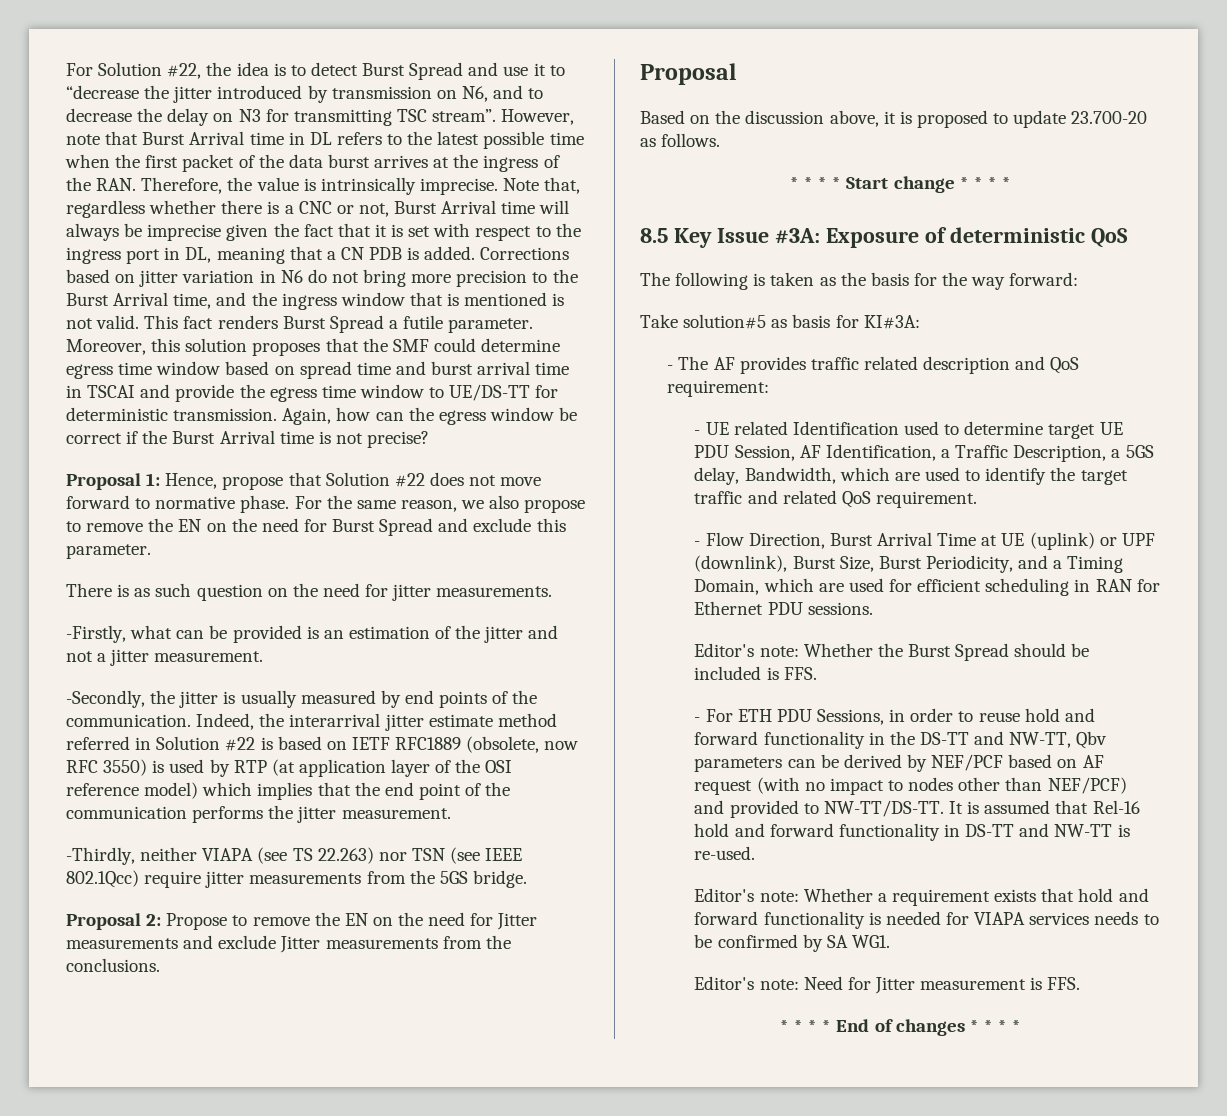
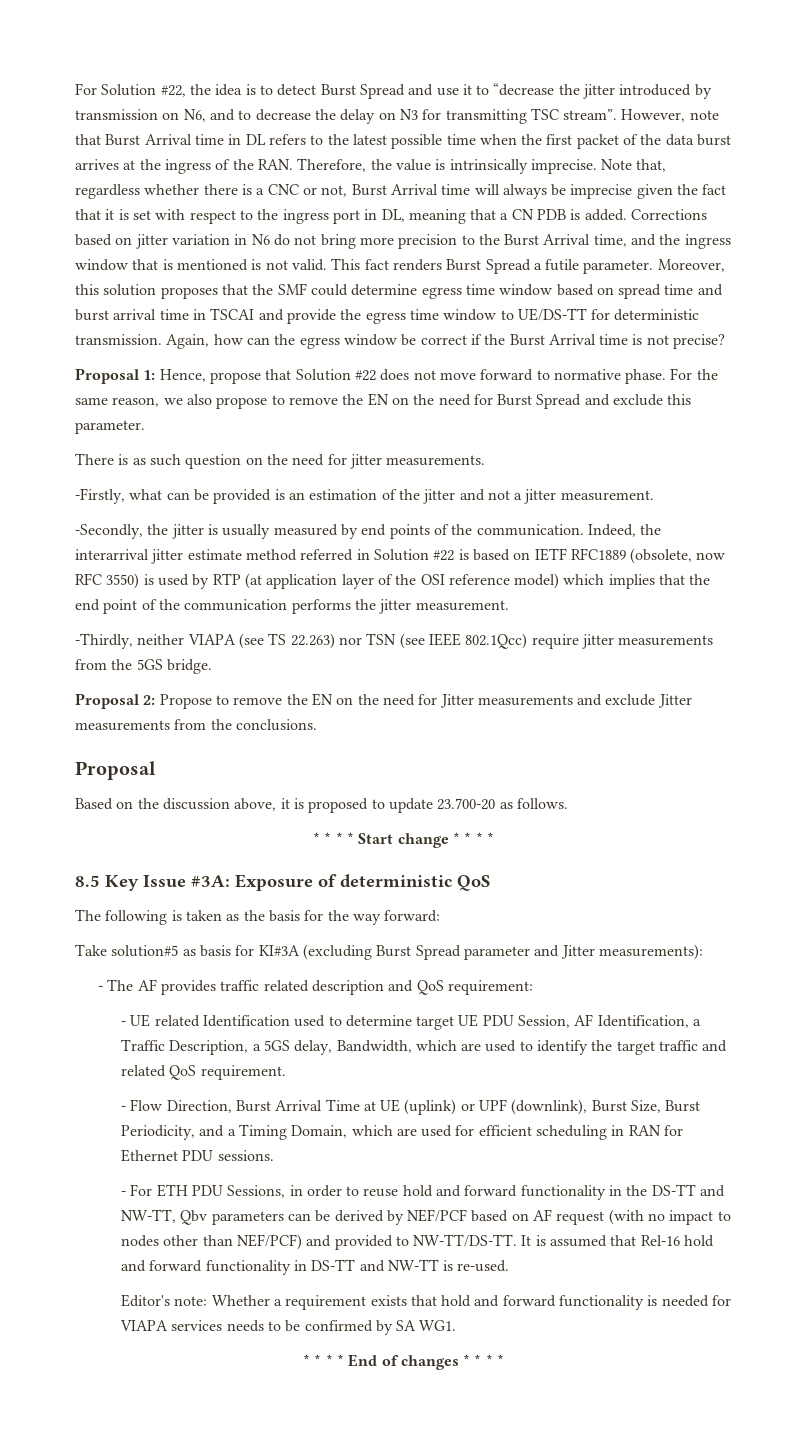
[863,315,920,329] KI#3A: -> [258,944,703,960] KI#3A (excluding Burst Spread parameter and Jitter measurements):
[694,643,1090,661] [694,666,817,680] // Editor's note: Whether the Burst Spread should be included is FFS. -> (274, 1155) none
[694,976,1081,994] // Editor's note: Need for Jitter measurement is FFS. -> (457, 1325) none

